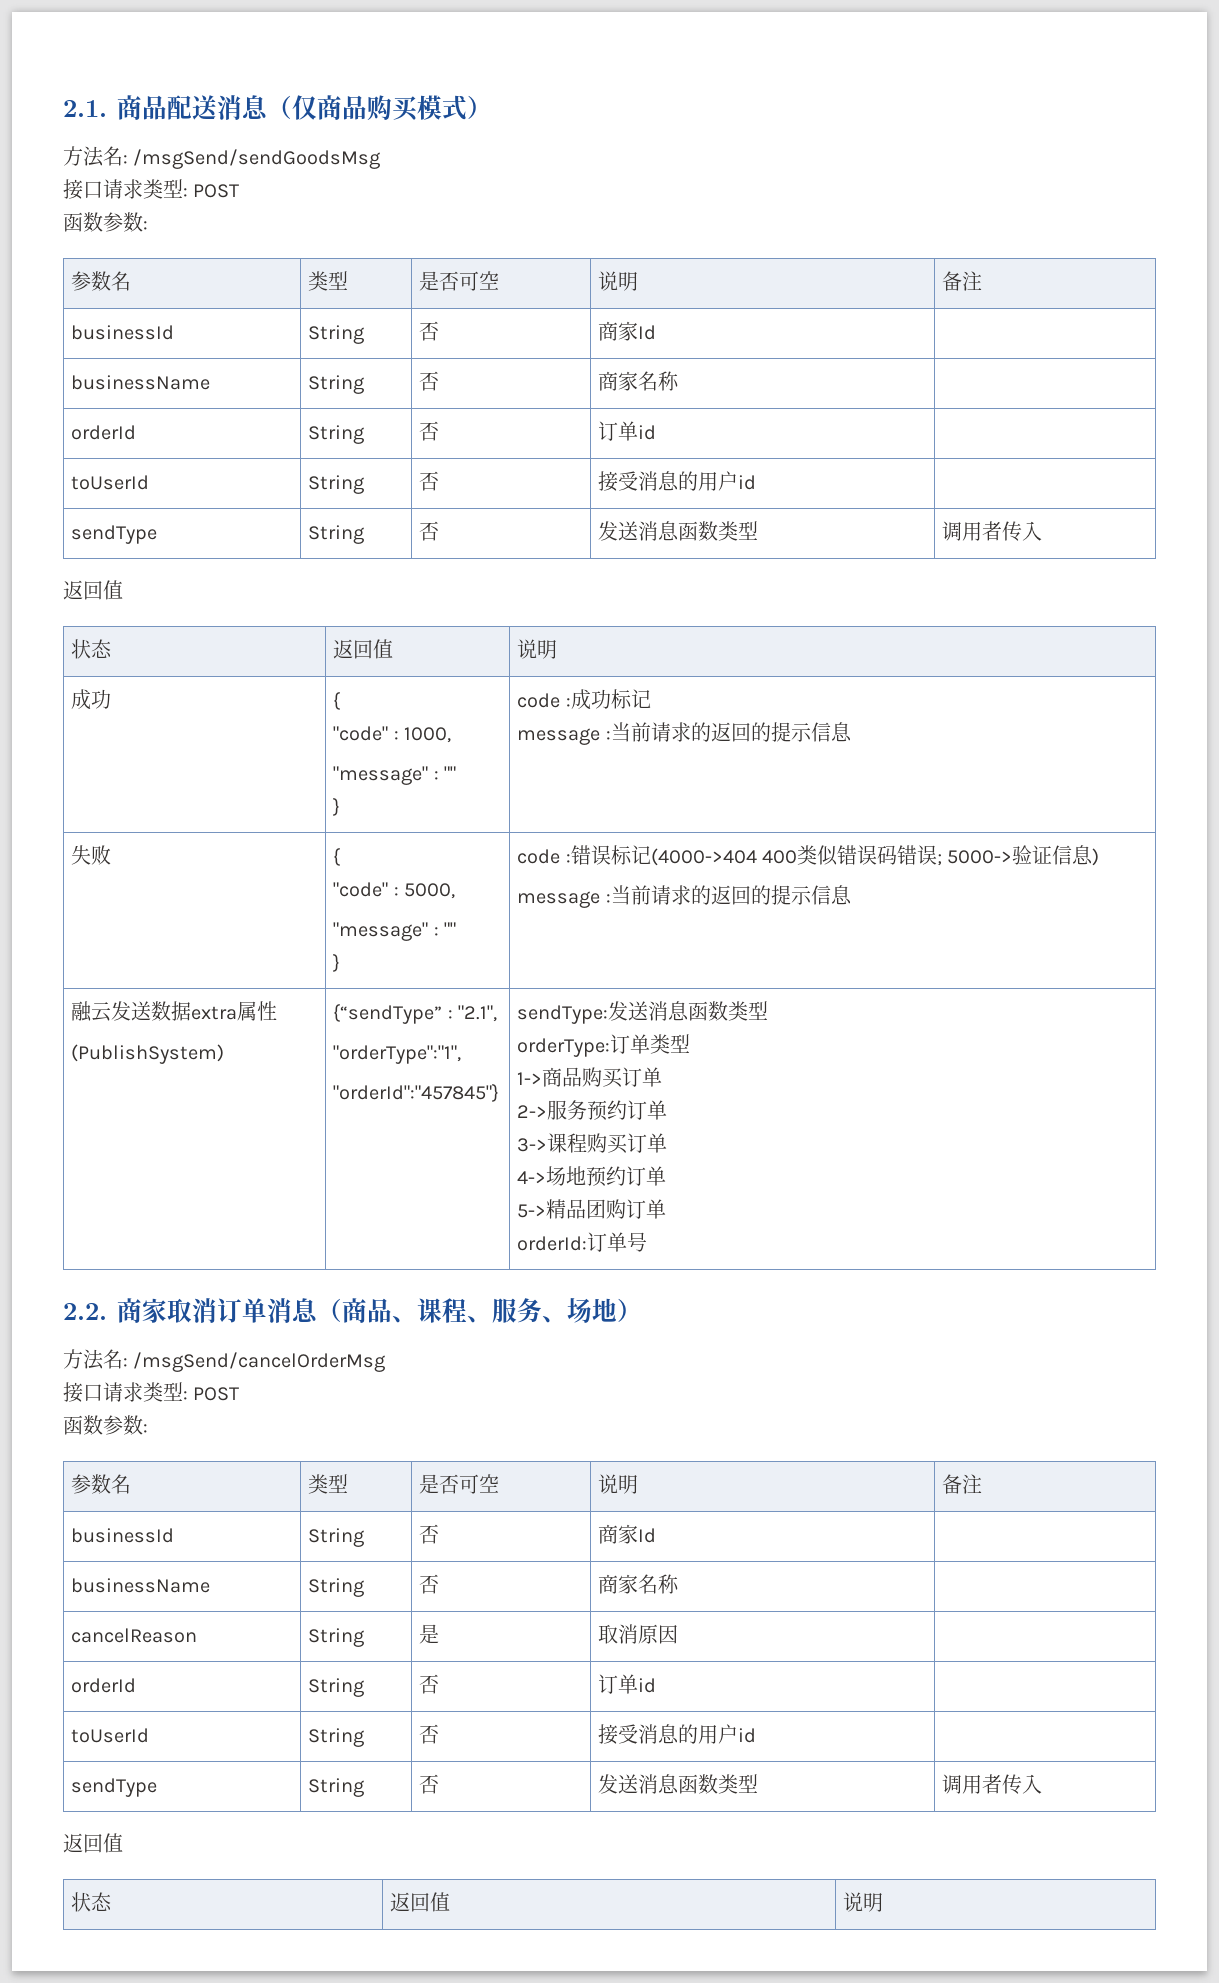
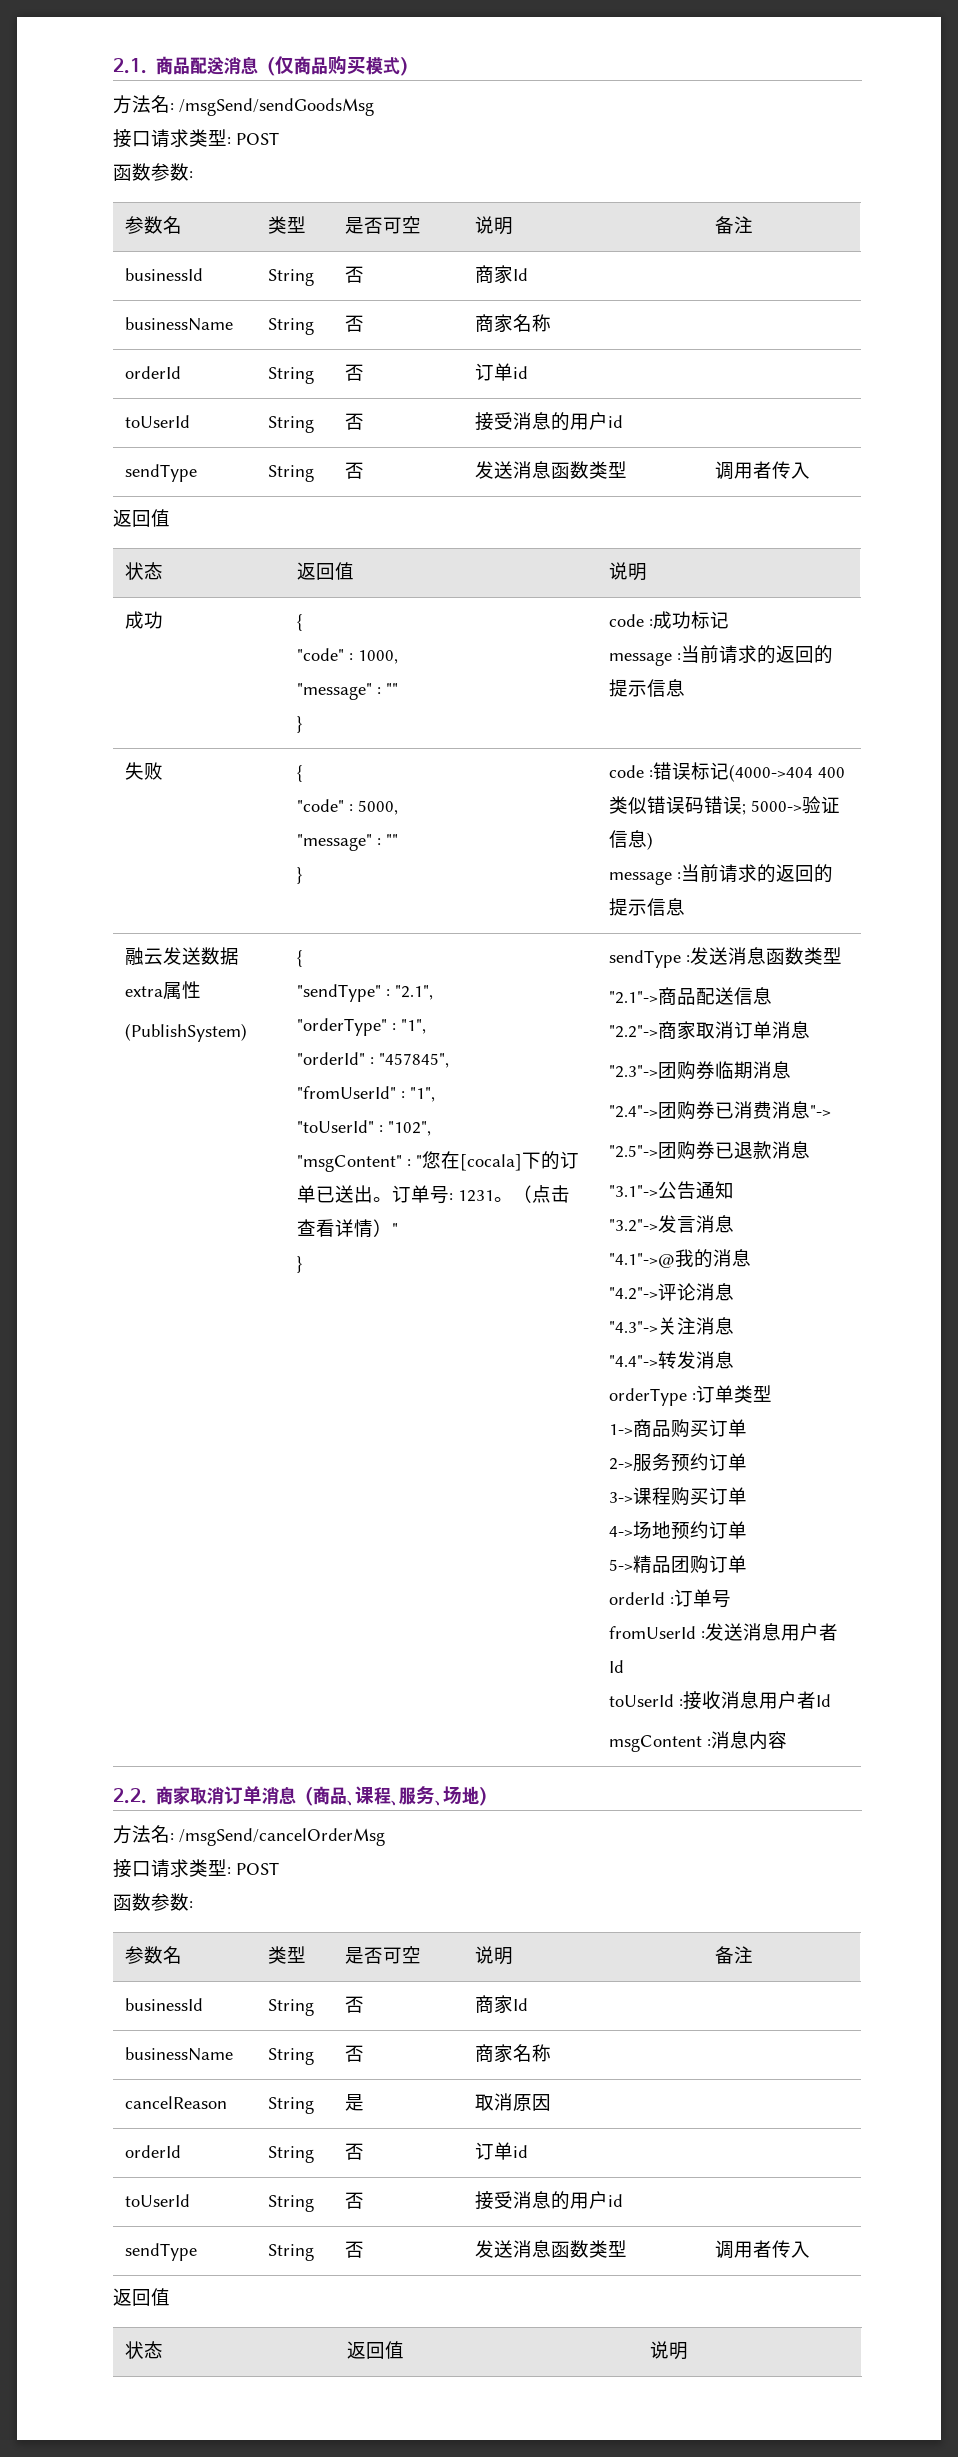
[333,1004,443,1024] {“sendType” -> [297,950,303,967] [297,984,382,1002] { // "sendType"
[333,1045,462,1064] [333,1084,500,1102] [517,1001,769,1024] [517,1038,611,1057] "orderType":"1", // "orderId":"457845"} | sendType:发送消息函数类型 // orderType: -> [297,1018,427,1036] [297,1052,450,1068] [297,1086,436,1102] [297,1120,432,1136] [297,1151,580,1172] [297,1185,571,1204] [297,1219,399,1238] [297,1256,303,1273] [609,947,843,968] [609,987,773,1005] [609,1021,811,1040] [609,1061,792,1080] [609,1101,832,1120] [609,1141,811,1160] [609,1181,735,1199] [609,1215,735,1233] [609,1249,752,1268] [609,1283,735,1301] [609,1317,735,1335] [609,1351,735,1369] [609,1388,697,1406] "orderType" : "1", // "orderId" : "457845", // "fromUserId" : "1", // "toUserId" : "102", // "msgContent" : "您在[cocala]下的订单已送出。订单号: 1231。（点击查看详情）" // } | sendType :发送消息函数类型 // "2.1"->商品配送信息 // "2.2"->商家取消订单消息 // "2.3"->团购券临期消息 // "2.4"->团购券已消费消息"-> // "2.5"->团购券已退款消息 // "3.1"->公告通知 // "3.2"->发言消息 // "4.1"->@我的消息 // "4.2"->评论消息 // "4.3"->关注消息 // "4.4"->转发消息 // orderType :
[517,1232,648,1252] orderId:订单号 -> [609,1589,732,1608] [609,1623,839,1641] [609,1660,625,1673] [609,1691,832,1710] [609,1731,788,1752] orderId :订单号 // fromUserId :发送消息用户者Id // toUserId :接收消息用户者Id // msgContent :消息内容

